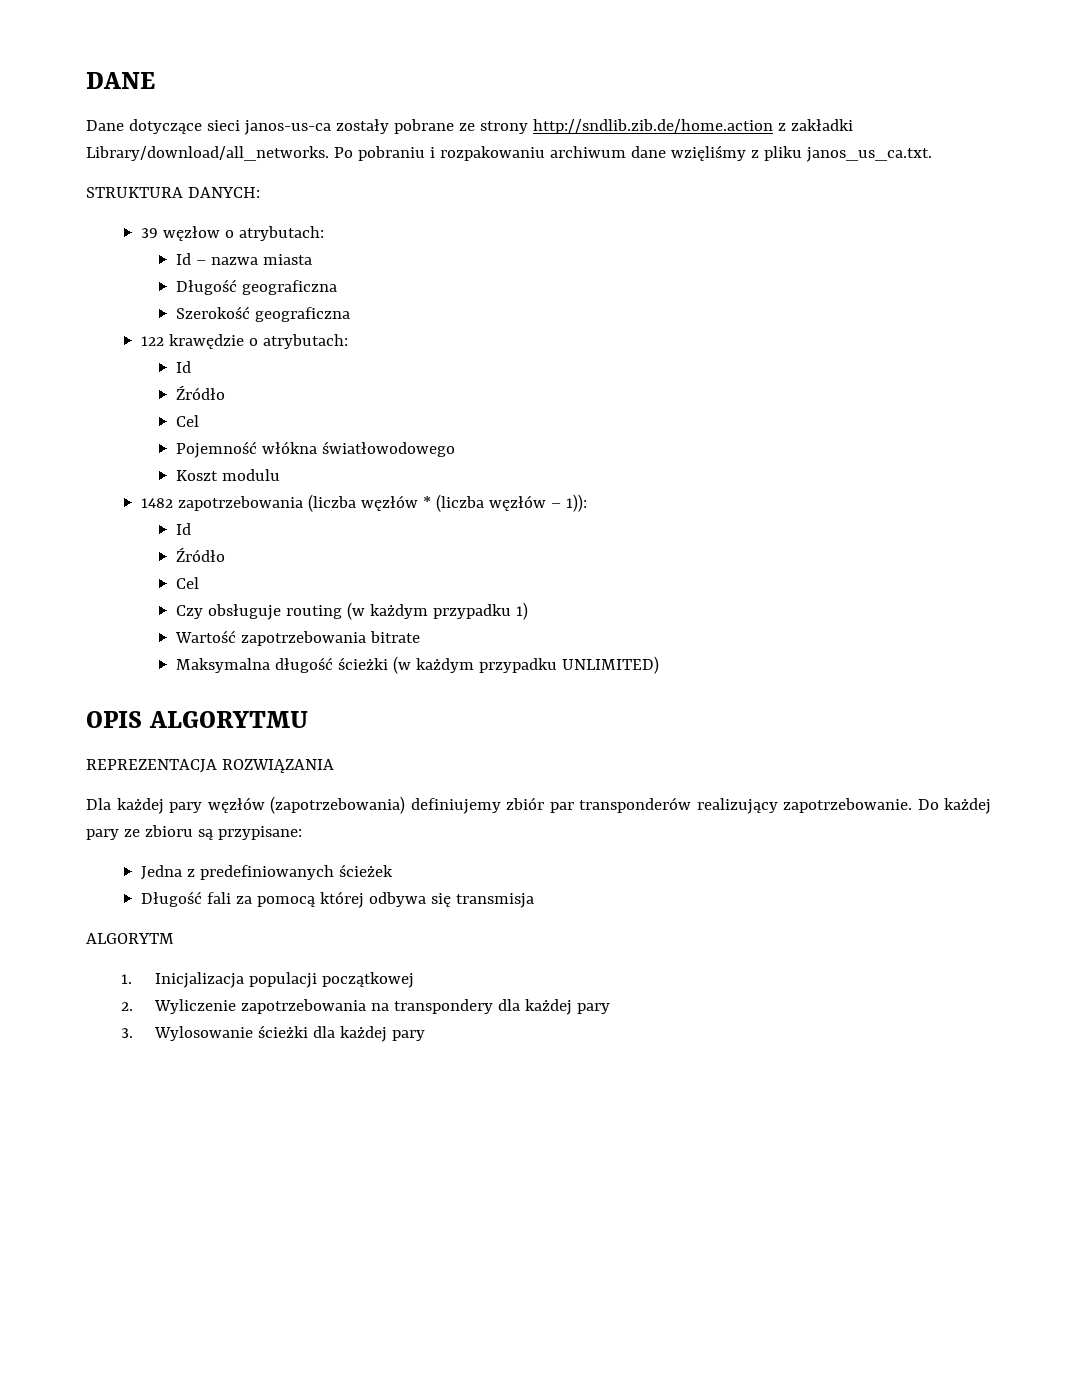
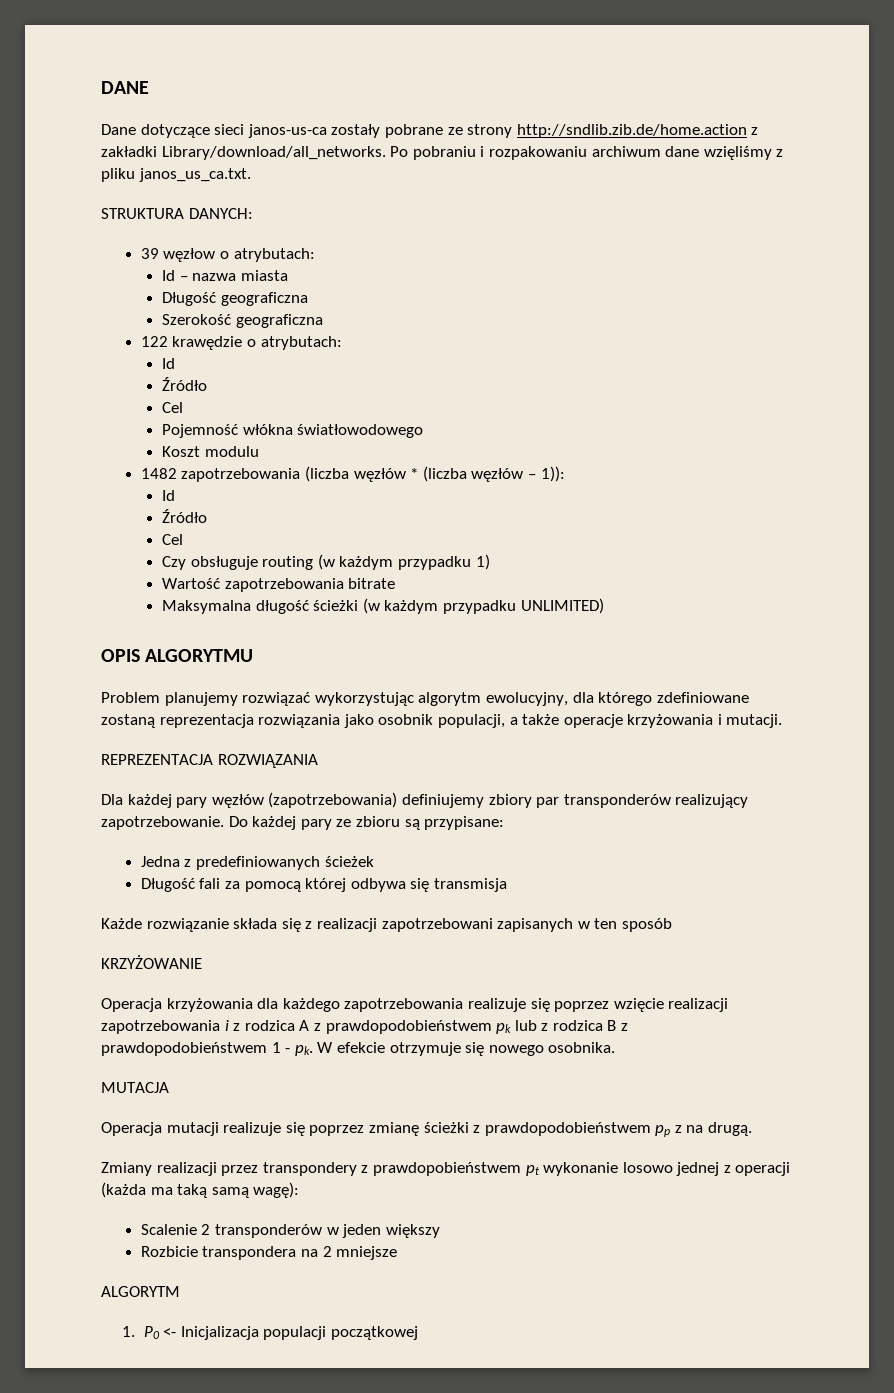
(308, 719) none -> [101,692,749,706] [101,714,783,728] // Problem planujemy rozwiązać wykorzystując algorytm ewolucyjny, dla którego zdefiniowane zostaną reprezentacja rozwiązania jako osobnik populacji, a także operacje krzyżowania i mutacji.
[506,797,544,810] zbiór -> [488,794,532,808] zbiory
(534, 900) none -> [101,918,672,932] [101,955,202,969] [101,998,729,1012] [101,1020,629,1034] [101,1042,616,1056] [101,1082,169,1093] [101,1122,753,1137] [101,1162,791,1176] [101,1182,300,1198] [140,1224,440,1238] [140,1246,398,1260] // Każde rozwiązanie składa się z realizacji zapotrzebowani zapisanych w ten sposób // KRZYŻOWANIE // Operacja krzyżowania dla każdego zapotrzebowania realizuje się poprzez wzięcie realizacji zapotrzebowania i z rodzica A z prawdopodobieństwem pk lub z rodzica B z prawdopodobieństwem 1 - pk. W efekcie otrzymuje się nowego osobnika. // MUTACJA // Operacja mutacji realizuje się poprzez zmianę ścieżki z prawdopodobieństwem pp z na drugą. // Zmiany realizacji przez transpondery z prawdopobieństwem pt wykonanie losowo jednej z operacji (każda ma taką samą wagę): // Scalenie 2 transponderów w jeden większy // Rozbicie transpondera na 2 mniejsze
(132, 979) none -> [143,1326,177,1339] P0 <-
[120,999,611,1015] [120,1025,426,1042] // 2. Wyliczenie zapotrzebowania na transpondery dla każdej pary // 3. Wylosowanie ścieżki dla każdej pary -> (419, 1333) none

